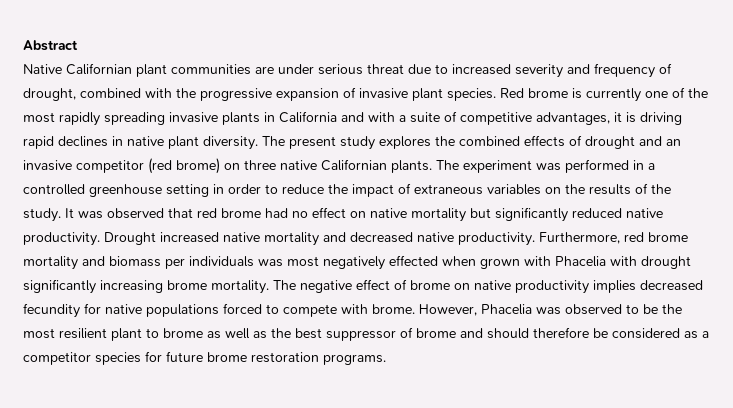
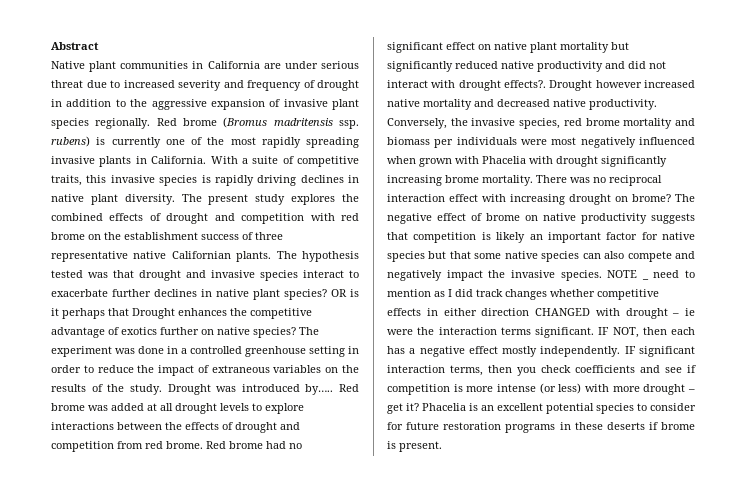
[66,63,132,75] Californian -> (85, 65) none
(251, 69) none -> [192,61,260,69] in California
[23,87,568,101] drought, combined with the progressive expansion of invasive plant species. Red brome -> [317,80,359,91] [51,99,359,110] [51,117,359,129] [51,136,90,147] drought in addition to the aggressive expansion of invasive plant species regionally. Red brome (Bromus madritensis ssp. rubens)
[279,111,395,123] California and with -> [151,156,238,164] California. With
[536,112,682,125] [23,136,54,149] advantages, it is driving rapid -> [51,175,297,186] traits, this invasive species is rapidly driving
[666,139,681,146] [23,158,432,174] an invasive competitor (red brome) on three native Californian plants. -> [241,213,359,224] [51,232,283,240] [51,251,359,262] [51,270,359,281] [51,289,359,300] [51,308,312,319] [51,327,296,338] competition with red brome on the establishment success of three representative native Californian plants. The hypothesis tested was that drought and invasive species interact to exacerbate further declines in native plant species? OR is it perhaps that Drought enhances the competitive advantage of exotics further on native species?
[565,159,629,173] performed -> [138,346,164,354] done
[65,208,217,219] It was observed that red -> [167,384,359,395] [51,403,304,414] [51,422,300,433] [51,441,226,452] Drought was introduced by….. Red brome was added at all drought levels to explore interactions between the effects of drought and competition from red brome. Red
(308, 214) none -> [387,42,443,53] significant
(407, 213) none -> [530,42,557,53] plant
[23,232,156,246] productivity. Drought -> [537,61,666,72] [387,80,642,91] productivity and did not interact with drought effects?. Drought however
[539,232,620,244] Furthermore, -> [387,118,561,129] Conversely, the invasive species,
[258,259,283,267] was -> [521,139,547,145] were
[389,255,438,266] effected -> [639,137,695,145] influenced
(269, 287) none -> [536,175,662,186] [387,194,671,205] There was no reciprocal interaction effect with increasing drought on brome?
[593,280,703,293] [23,303,682,318] [23,327,709,341] [23,351,386,365] implies decreased fecundity for native populations forced to compete with brome. However, Phacelia was observed to be the most resilient plant to brome as well as the best suppressor of brome and should therefore be considered as a competitor species for future brome restoration programs. -> [651,213,695,224] [387,232,695,243] [387,251,695,262] [387,270,638,281] [641,278,649,280] [653,270,695,278] [387,289,659,300] [387,308,695,319] [387,327,695,338] [387,346,695,357] [387,365,696,376] [387,383,695,395] [387,403,696,414] [387,422,695,433] [387,441,442,452] suggests that competition is likely an important factor for native species but that some native species can also compete and negatively impact the invasive species. NOTE _ need to mention as I did track changes whether competitive effects in either direction CHANGED with drought – ie were the interaction terms significant. IF NOT, then each has a negative effect mostly independently. IF significant interaction terms, then you check coefficients and see if competition is more intense (or less) with more drought – get it? Phacelia is an excellent potential species to consider for future restoration programs in these deserts if brome is present.

